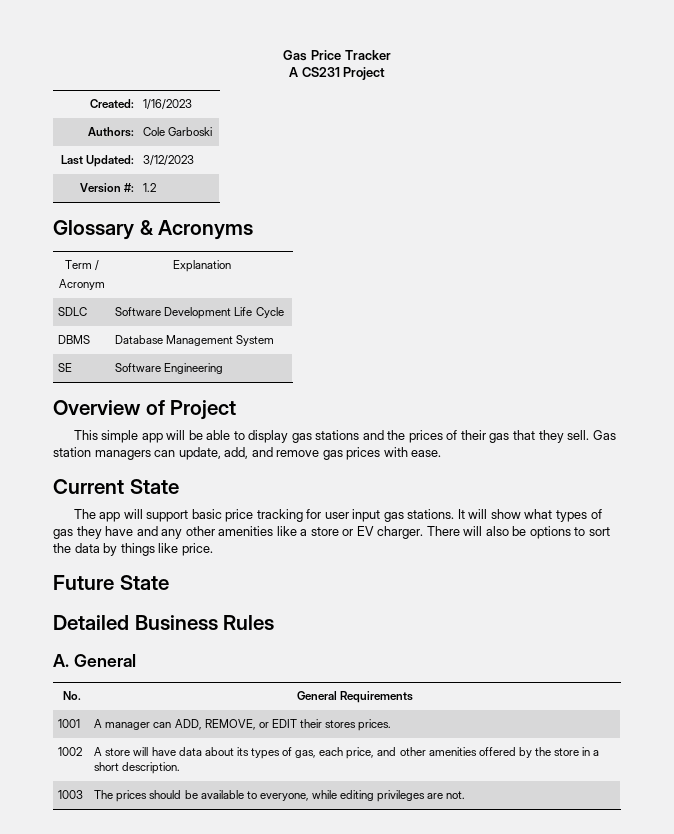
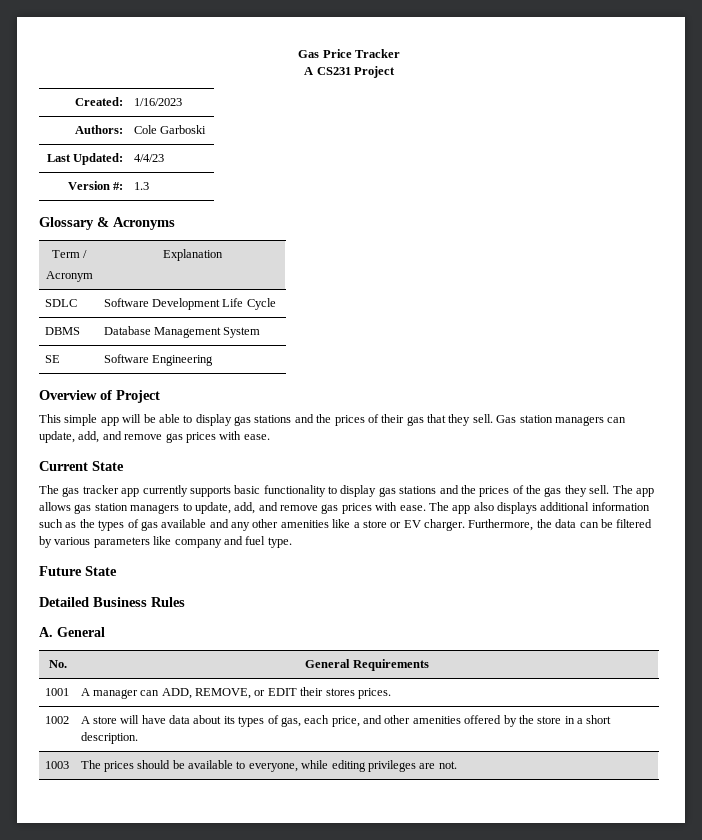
[143,155,195,166] 3/12/2023 -> [133,154,164,162] 4/4/23
[143,183,157,192] 1.2 -> [133,182,149,190] 1.3
[99,509,553,522] app will support basic price tracking for user input gas stations. It will show what -> [62,485,654,497] [39,502,650,514] [39,519,95,528] gas tracker app currently supports basic functionality to display gas stations and the prices of the gas they sell. The app allows gas station managers to update, add, and remove gas prices with ease. The app also displays additional information such as the
[76,526,134,539] they have -> [161,519,207,528] available
[426,526,610,539] [53,543,213,556] There will also be options to sort the data by things like price. -> [468,519,653,531] [39,536,292,548] Furthermore, the data can be filtered by various parameters like company and fuel type.

